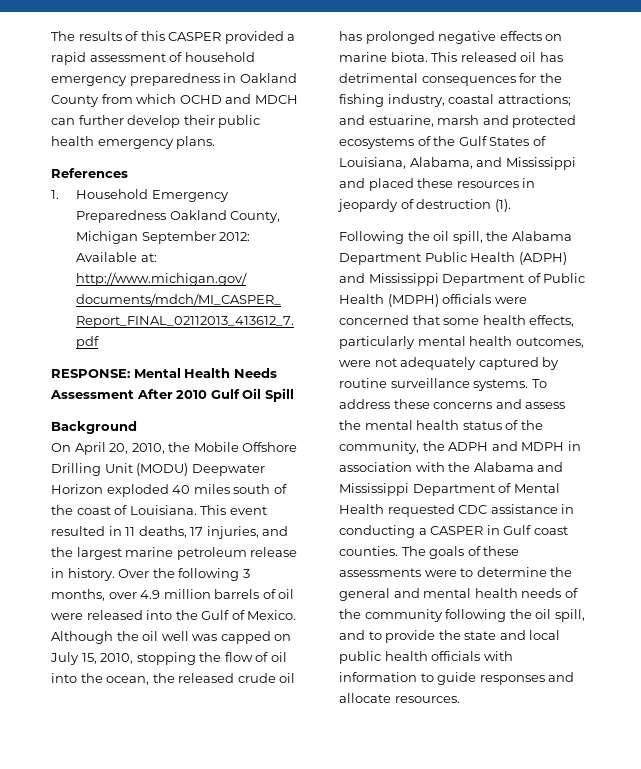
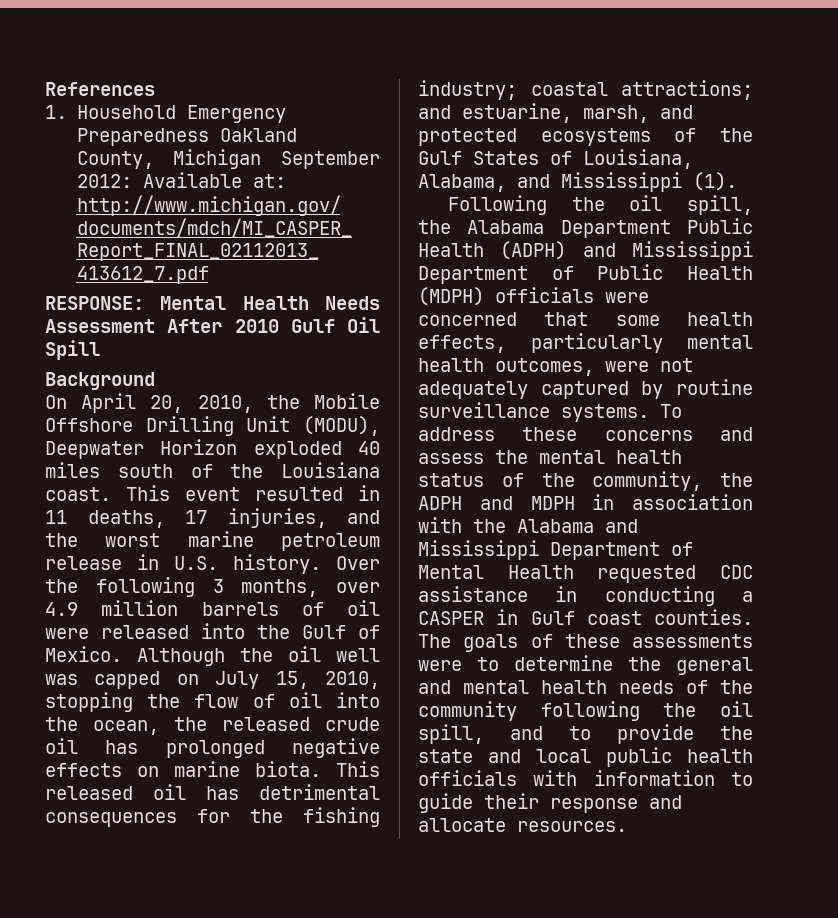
[51,31,296,44] [51,52,255,65] [51,73,297,86] [51,94,298,107] [51,115,261,128] [51,136,216,149] The results of this CASPER provided a rapid assessment of household emergency preparedness in Oakland County from which OCHD and MDCH can further develop their public health emergency plans. // -> (45, 89) none
[136,463,189,476] (MODU) -> [303,416,380,436] (MODU),
[76,505,197,515] coast of Louisiana. -> [281,462,380,478] [45,487,111,501] Louisiana coast.
[76,547,122,560] largest -> [105,533,161,547] worst
(64, 573) none -> [174,556,218,570] U.S.
[387,94,445,107] industry, -> [418,80,517,100] industry;
[437,115,480,125] marsh -> [583,105,649,123] marsh,
[339,178,536,191] [337,199,492,212] and placed these resources in jeopardy of destruction -> (682, 182) none
[479,675,545,685] responses -> [484,793,638,813] their response

